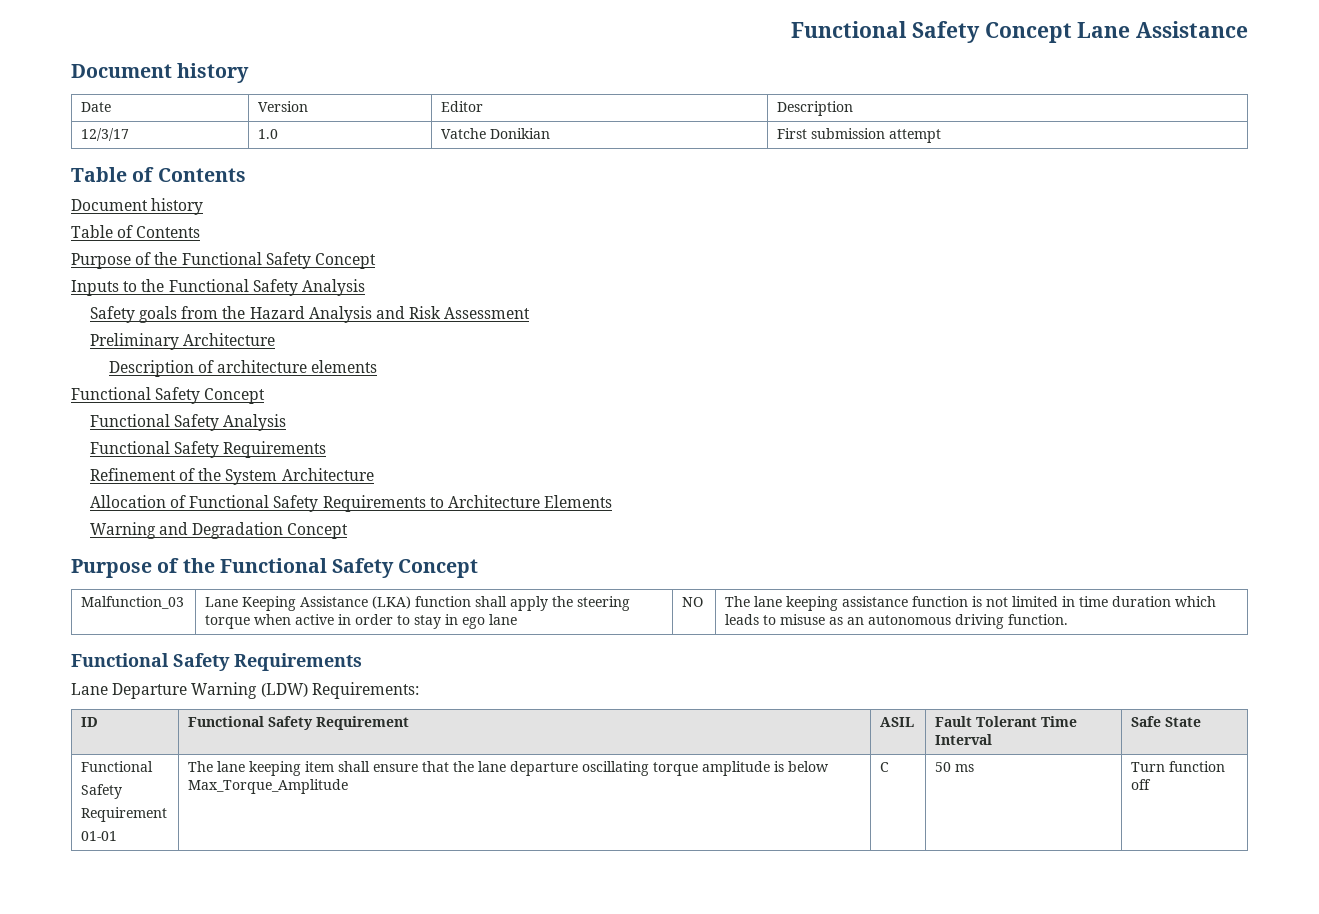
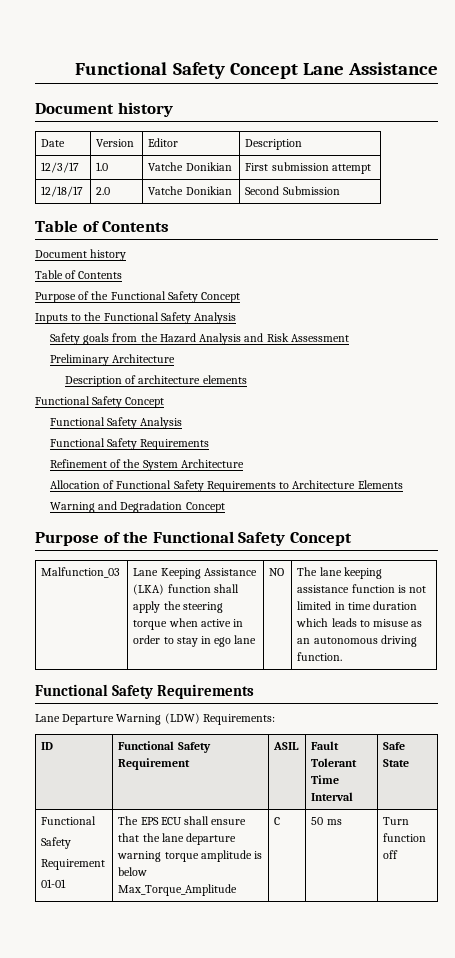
(942, 136) none -> [41,186,84,197] [96,187,111,195] [148,186,232,195] [245,186,340,195] // 12/18/17 | 2.0 | Vatche Donikian | Second Submission
[217,761,335,776] lane keeping item -> [140,817,182,825] EPS ECU
[582,761,650,776] oscillating -> [117,851,162,862] warning

